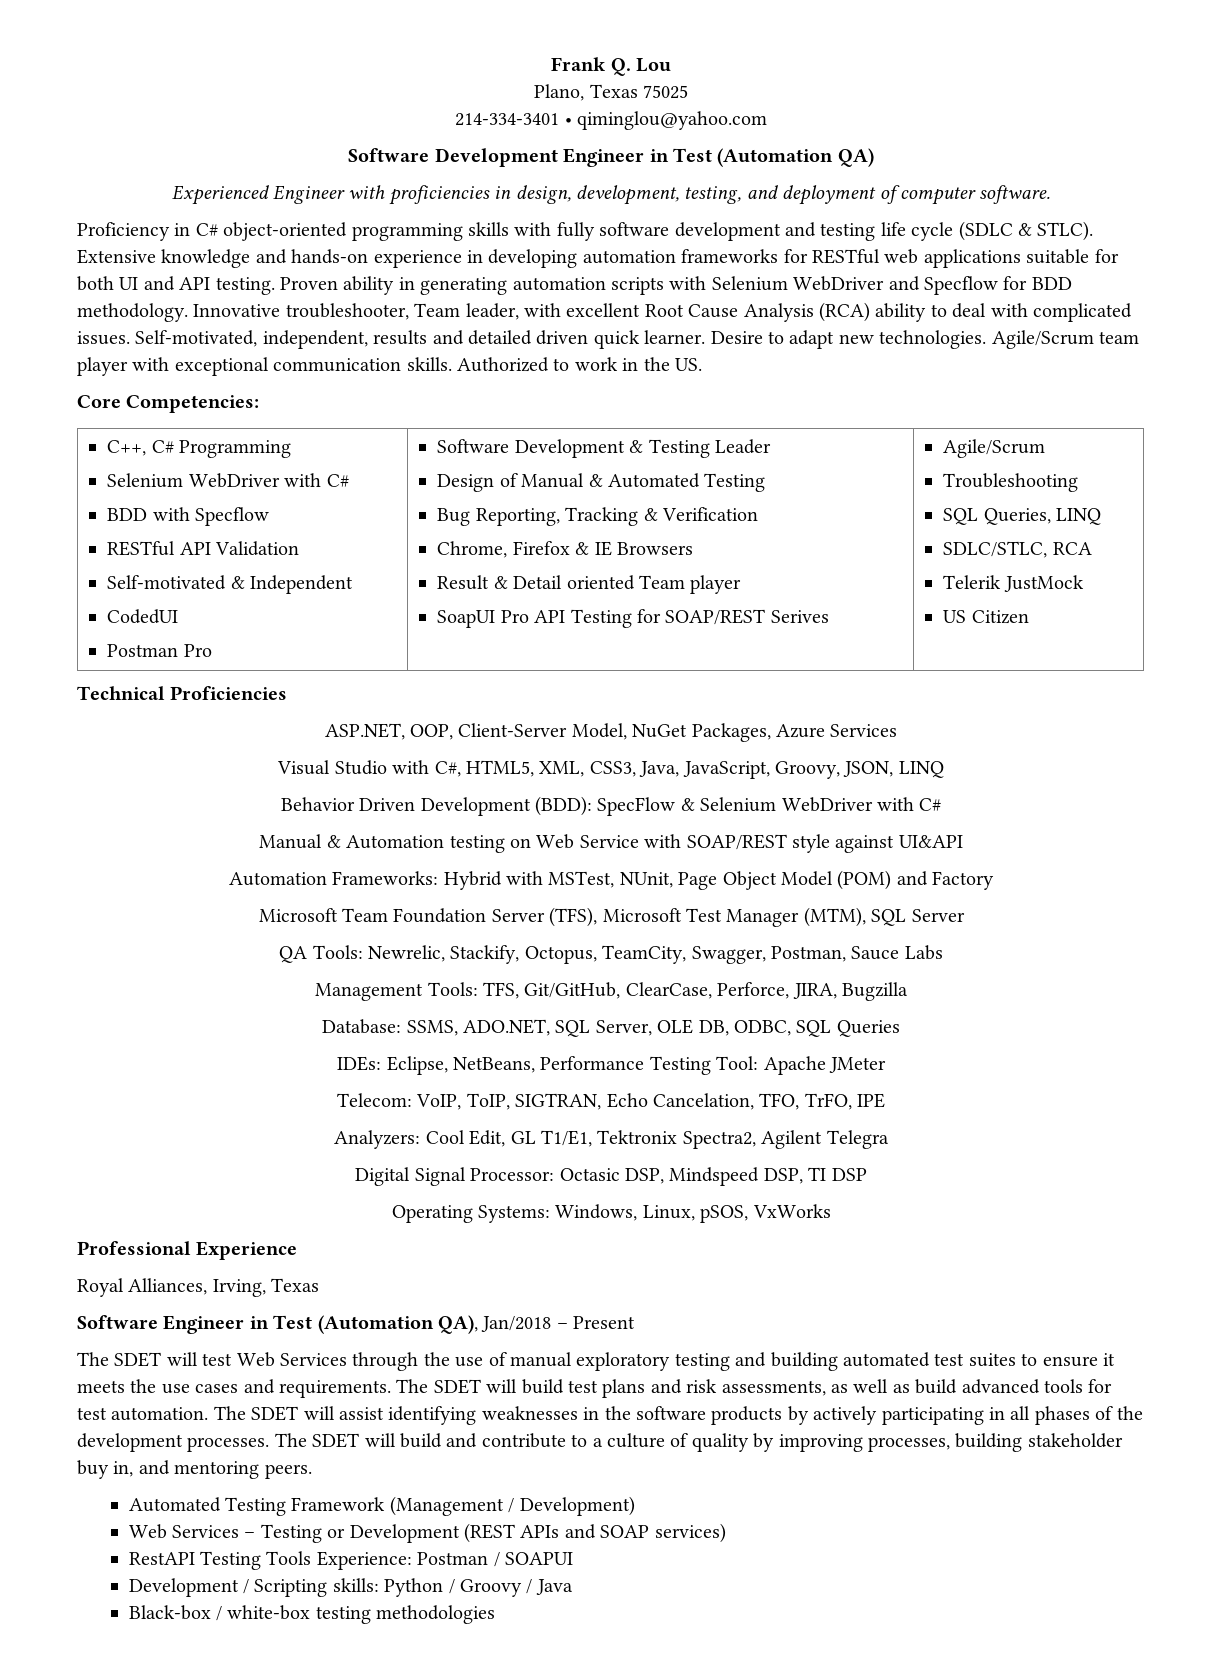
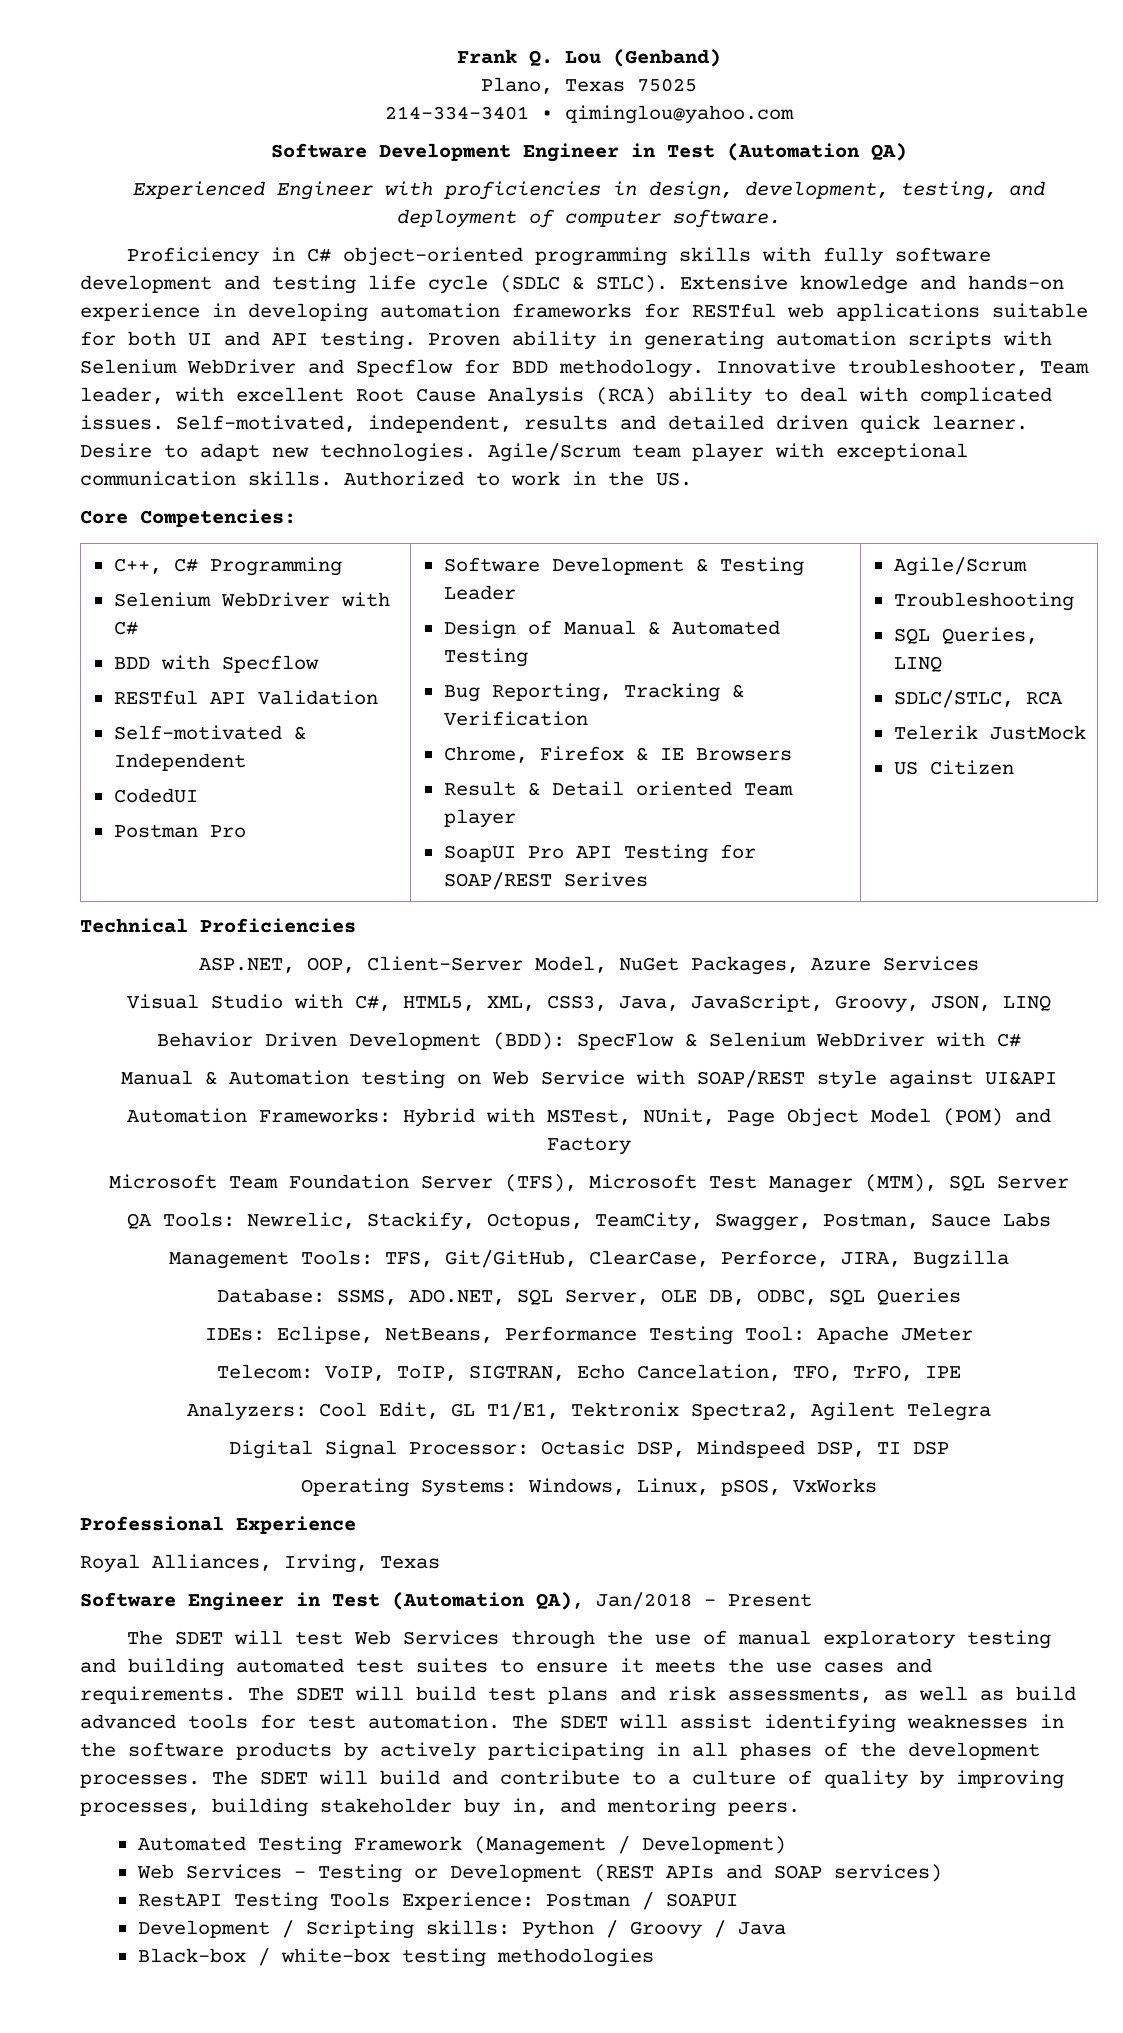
(671, 65) none -> [613,49,721,67] (Genband)

